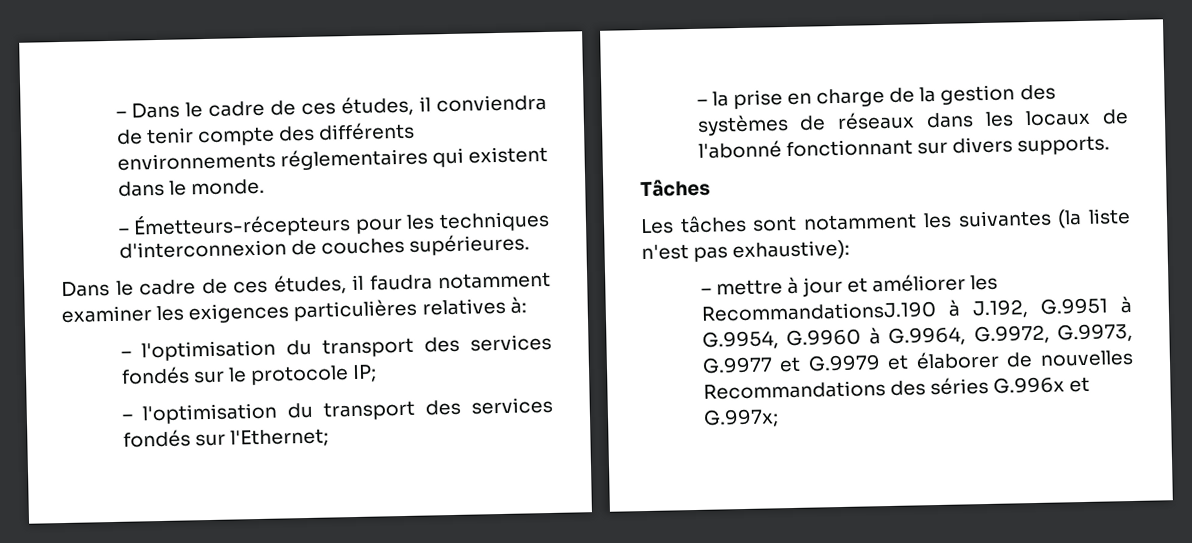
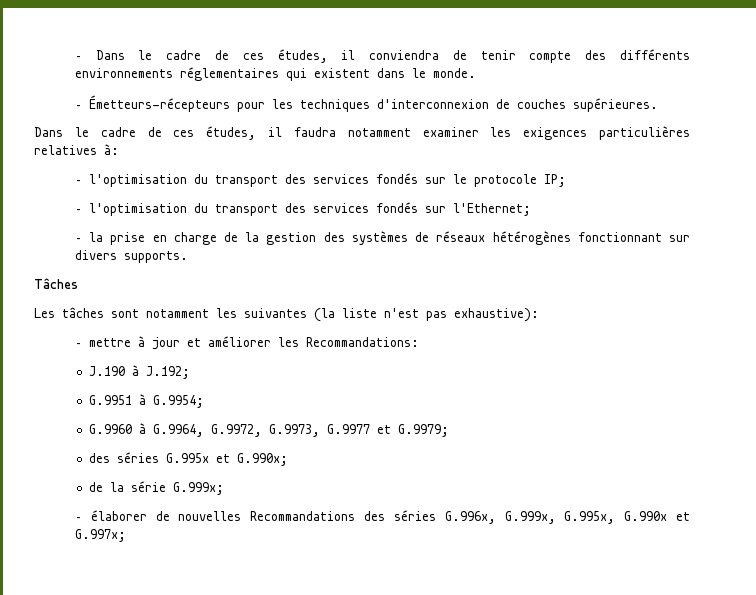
[926,109,1129,129] [697,140,782,159] dans les locaux de l'abonné -> [492,231,571,245] hétérogènes
[700,299,1029,322] RecommandationsJ.190 à J.192, -> [305,337,419,347] [89,365,191,379] Recommandations: // J.190 à J.192; //
[701,330,779,350] G.9954, -> [153,395,205,408] G.9954; //
[807,354,910,372] G.9979 et -> [398,424,450,437] [89,452,289,466] [89,481,225,495] [74,517,82,521] G.9979; // des séries G.995x et G.990x; // de la série G.999x; // –
[992,376,1065,394] G.996x -> [444,511,668,524] G.996x, G.999x, G.995x, G.990x

